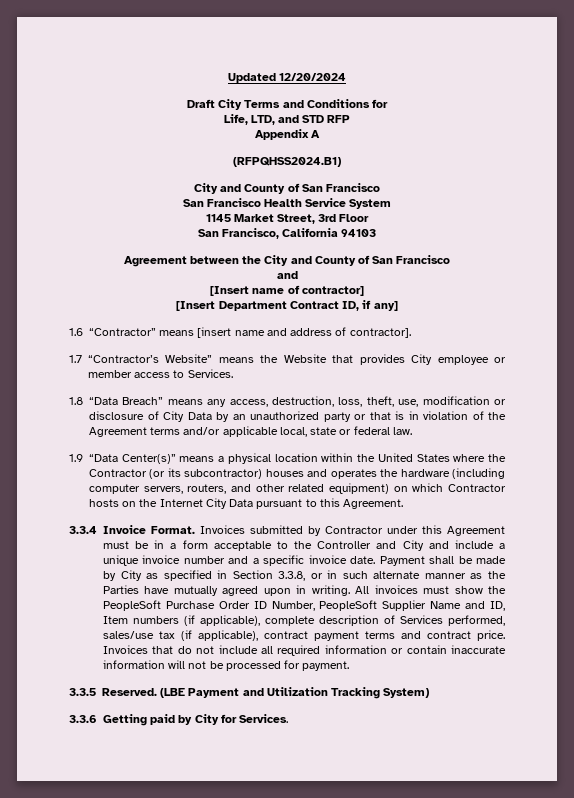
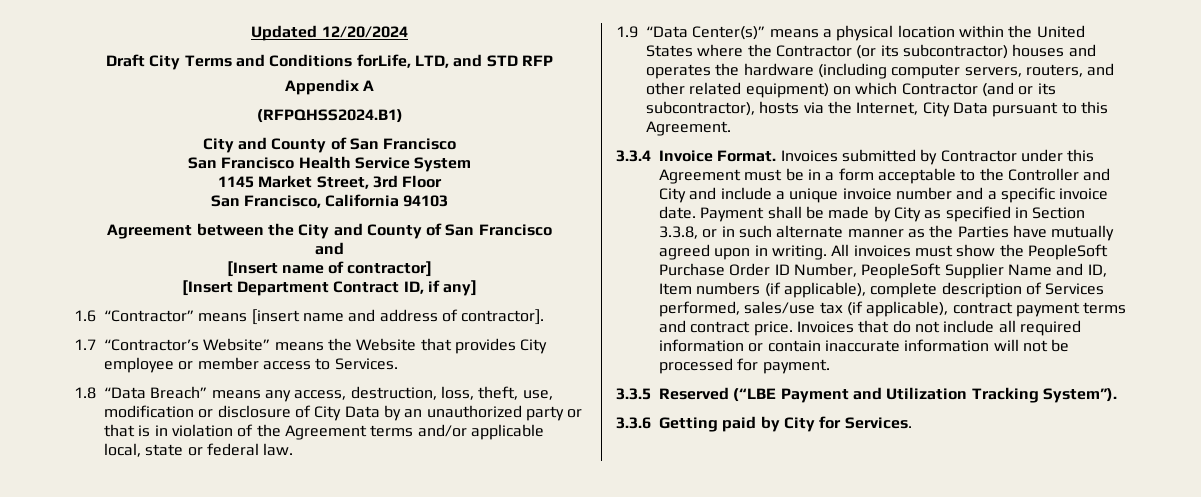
[372,99,389,108] [223,114,248,125] for // Life, -> [356,54,411,68] forLife,
[89,499,203,507] hosts on the Internet -> [981,82,1056,97] [646,101,919,116] (and or its subcontractor), hosts via the Internet,
[102,688,186,698] Reserved. (LBE -> [659,387,777,402] Reserved (“LBE
[383,688,430,698] System) -> [1042,388,1117,403] System”).

